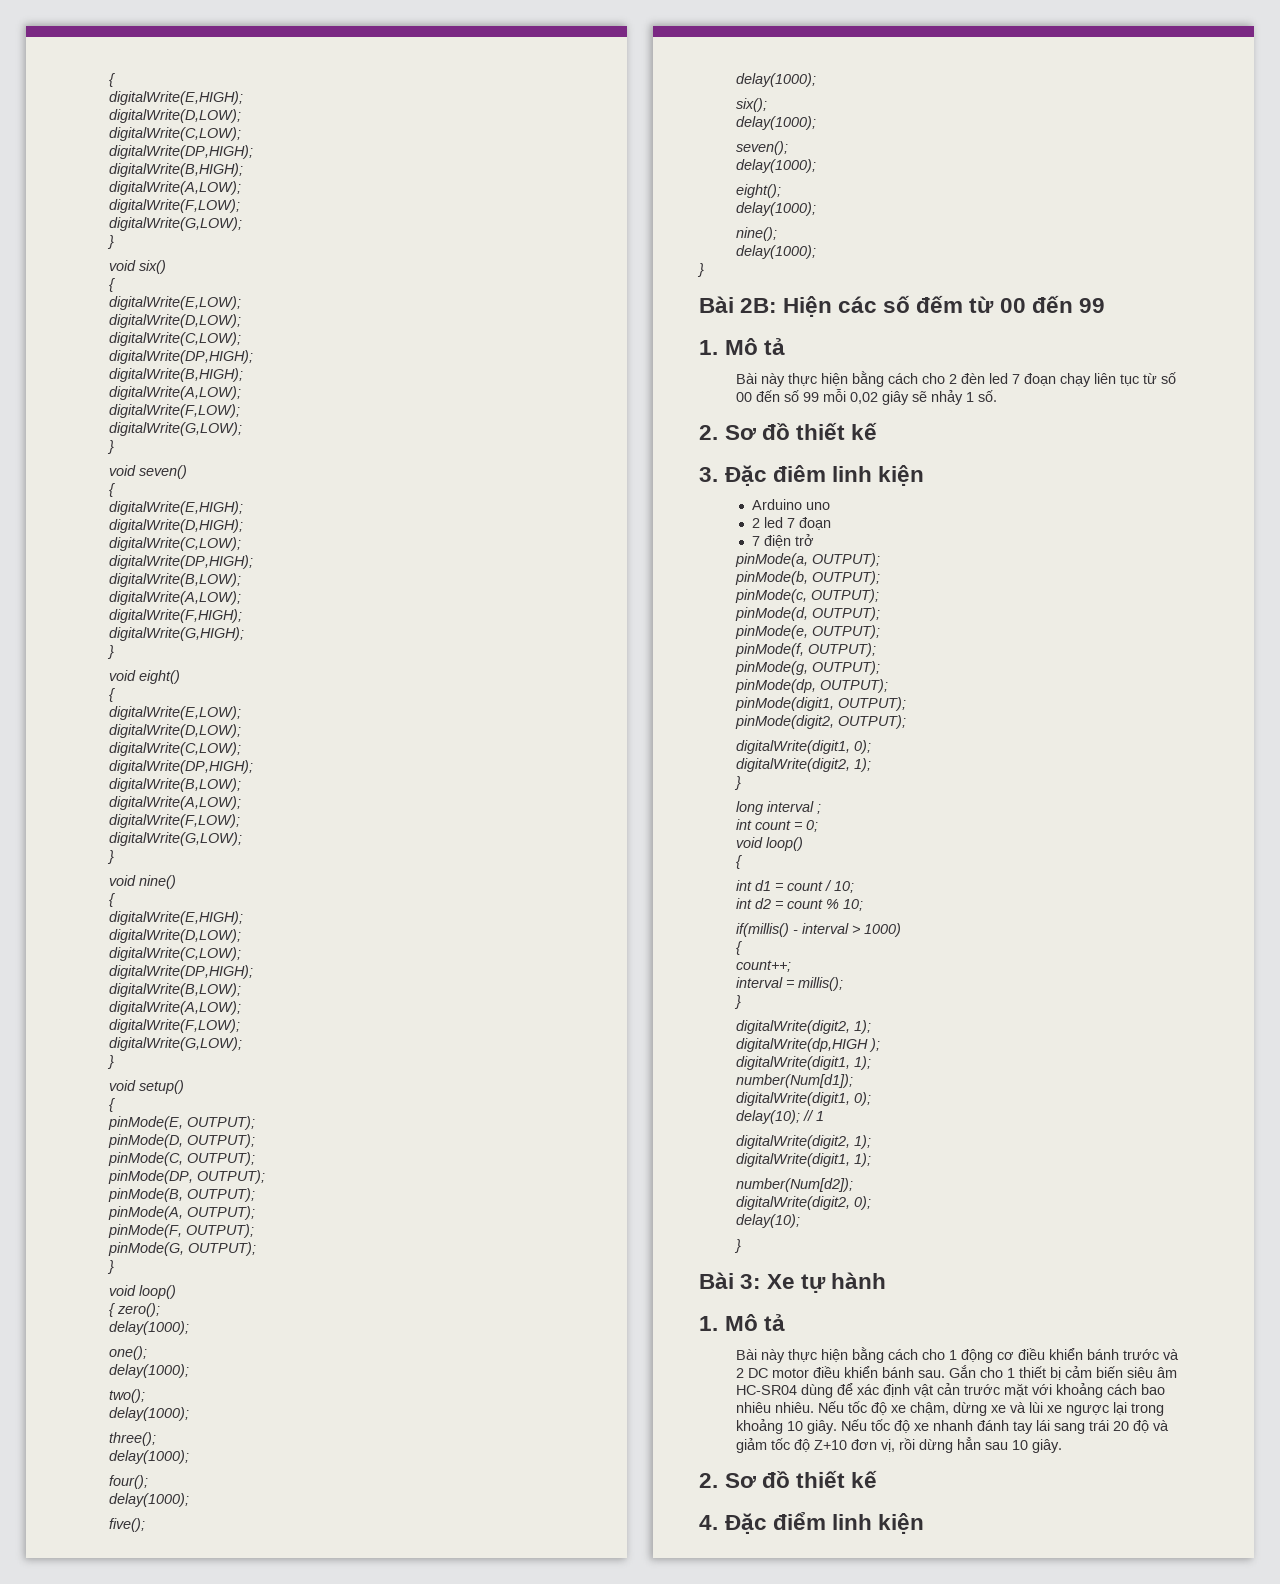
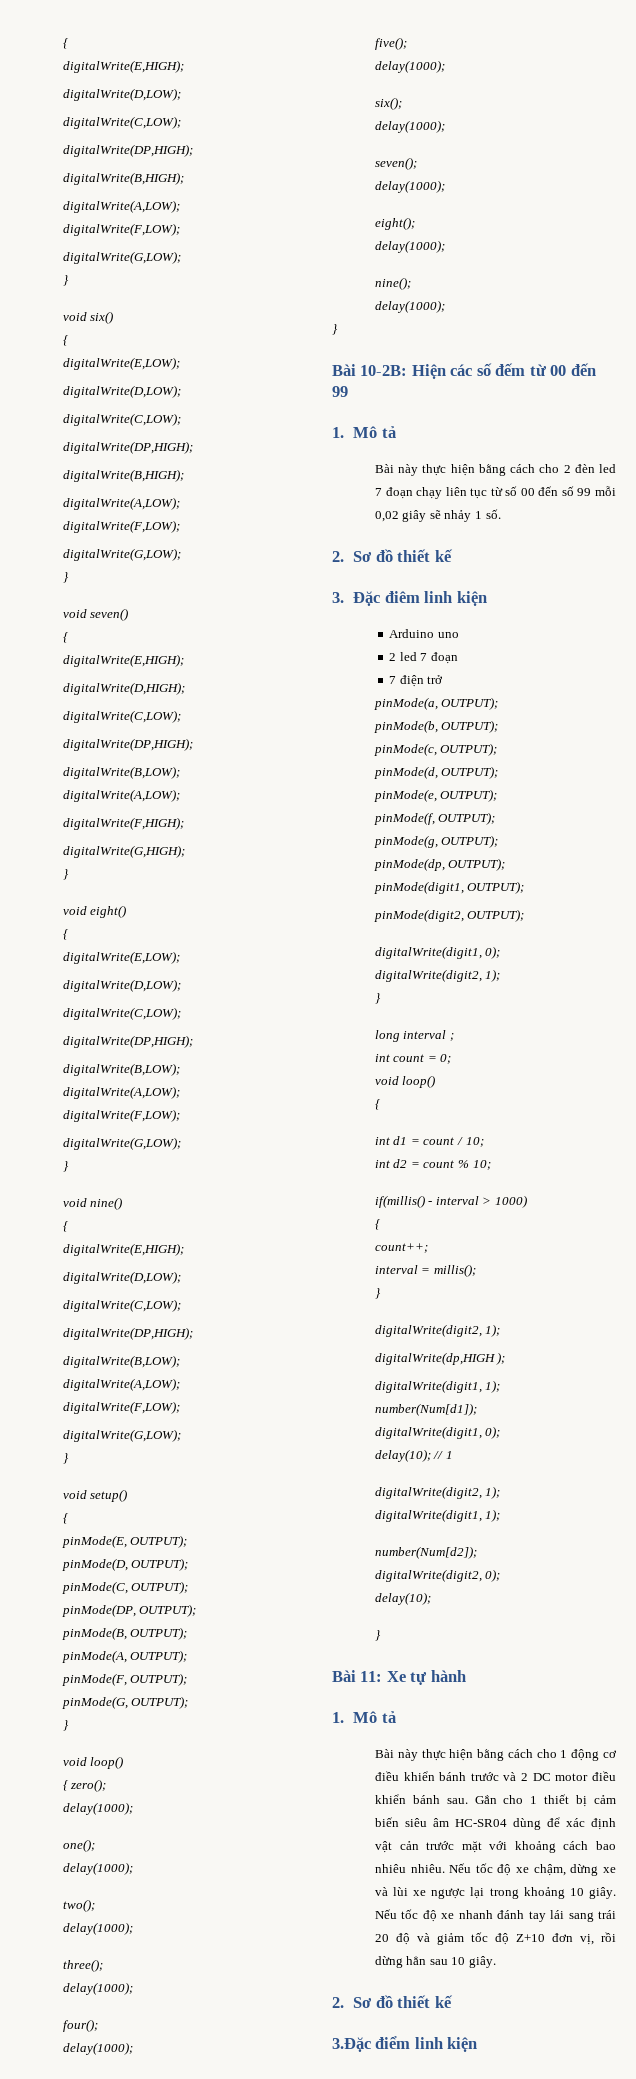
[740,298,778,313] 2B: -> [360,365,408,376] 10-2B:
[740,1274,762,1289] 3: -> [360,1671,383,1682] 11:
[699,1513,768,1534] 4. Đặc -> [332,2037,371,2052] 3.Đặc

